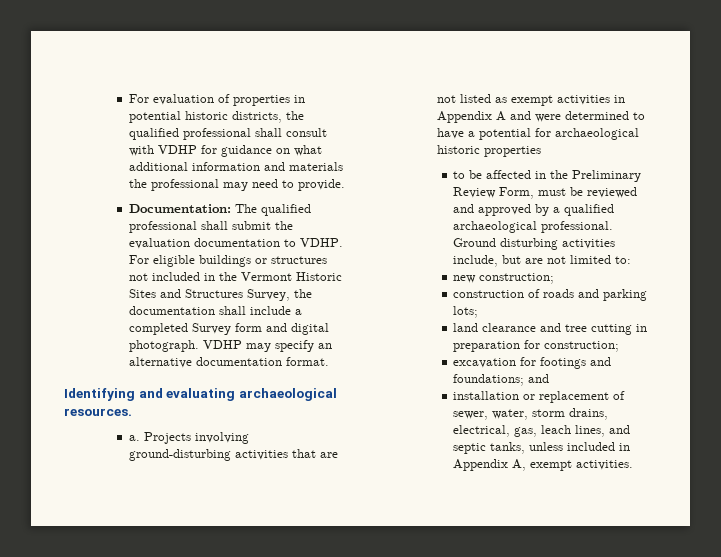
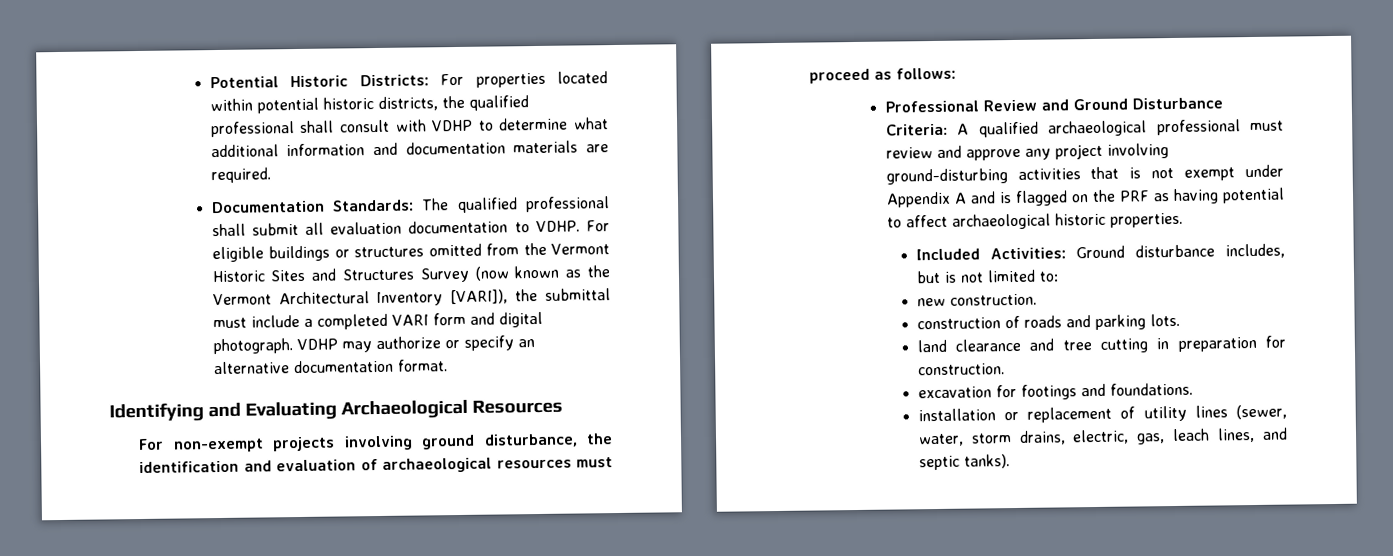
[128,94,305,106] For evaluation of properties in -> [209,71,608,89] [209,98,253,112] Potential Historic Districts: For properties located within
[200,145,290,157] for guidance on -> [478,117,569,131] to determine
[288,162,343,171] [128,179,345,191] [128,204,231,213] materials the professional may need to provide. // Documentation: -> [405,140,609,155] [210,167,271,184] [211,199,415,214] documentation materials are required. // Documentation Standards:
[274,221,293,230] the -> [305,222,325,235] all
[128,272,215,281] not included in -> [428,243,520,257] omitted from
[246,289,312,301] [128,306,246,315] Survey, the documentation shall -> [419,265,610,283] [212,288,611,307] [212,317,247,329] Survey (now known as the Vermont Architectural Inventory [VARI]), the submittal must
[191,323,231,335] Survey -> [391,314,429,326] VARI
(271, 347) none -> [375,336,460,350] authorize or
[166,388,337,401] [64,408,132,416] [128,432,249,444] [128,449,338,461] [436,94,625,106] [436,111,645,123] [436,128,639,140] [436,145,541,157] [453,170,642,182] [453,187,638,199] [453,204,615,216] [453,221,614,233] [453,238,616,250] [453,255,544,267] evaluating archaeological resources. // a. Projects involving ground-disturbing activities that are not listed as exempt activities in Appendix A and were determined to have a potential for archaeological historic properties // to be affected in the Preliminary Review Form, must be reviewed and approved by a qualified archaeological professional. Ground disturbing activities include, but are -> [244,399,563,421] [138,433,613,453] [139,457,613,474] [809,67,957,84] [884,97,1223,113] [885,119,1284,138] [885,143,1169,161] [885,164,1284,185] [885,187,1285,208] [886,212,1183,230] [915,243,1285,261] [915,270,957,284] Evaluating Archaeological Resources // For non-exempt projects involving ground disturbance, the identification and evaluation of archaeological resources must proceed as follows: // Professional Review and Ground Disturbance Criteria: A qualified archaeological professional must review and approve any project involving ground-disturbing activities that is not exempt under Appendix A and is flagged on the PRF as having potential to affect archaeological historic properties. // Included Activities: Ground disturbance includes, but is
[479,273,555,284] construction; -> [949,293,1037,306] construction.
[453,306,479,318] lots; -> [1149,313,1180,327] lots.
[544,341,620,352] construction; -> [917,363,1005,376] construction.
[453,374,550,386] foundations; and -> [1109,382,1193,396] foundations.
[453,411,489,420] sewer, -> [1143,404,1287,422] utility lines (sewer,
[453,425,511,437] electrical, -> [1072,429,1130,445] electric,
[490,442,631,454] [453,459,634,471] tanks, unless included in Appendix A, exempt activities. -> [963,454,1010,469] tanks).

